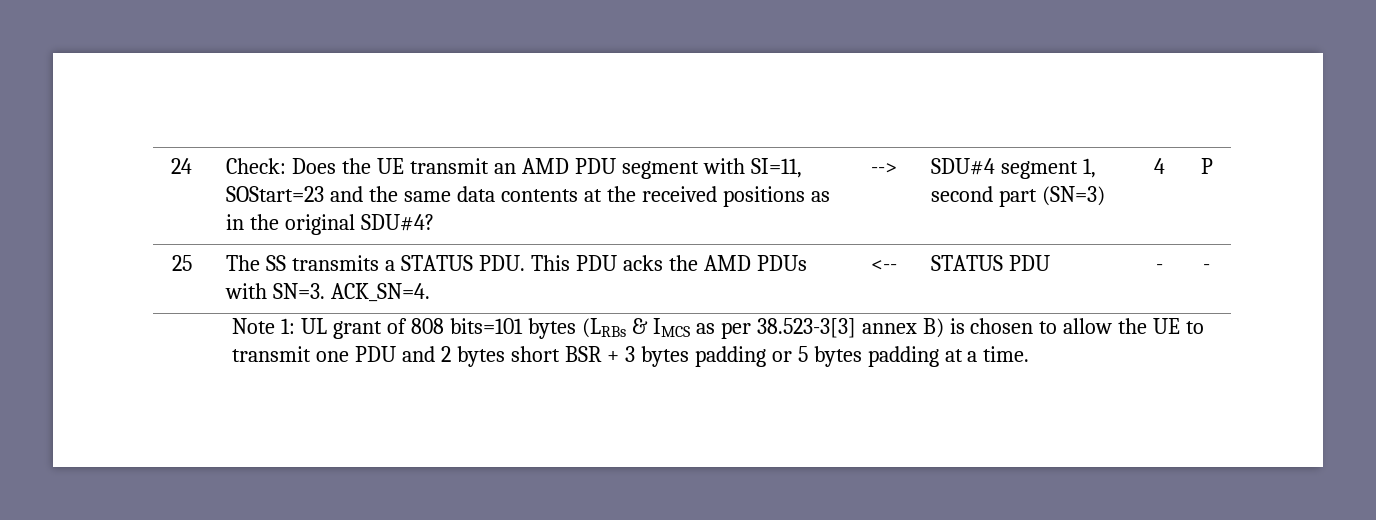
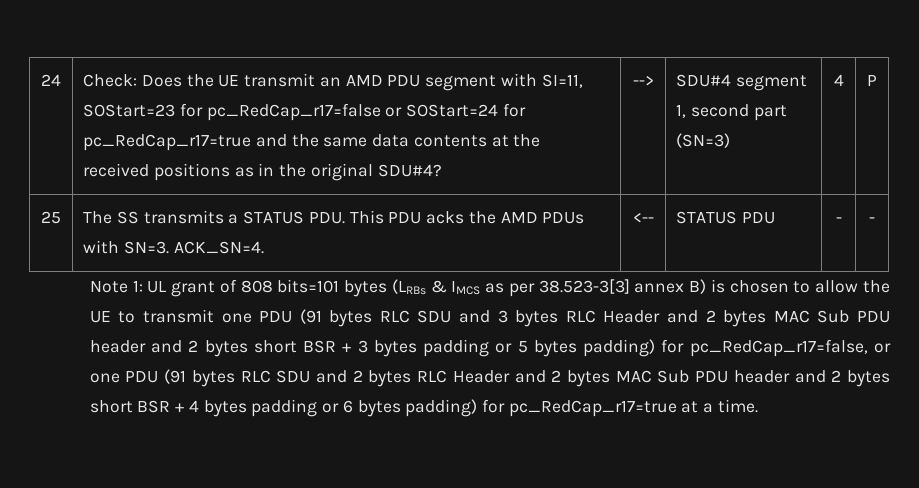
(325, 194) none -> [180,103,526,121] [83,134,252,151] for pc_RedCap_r17=false or SOStart=24 for pc_RedCap_r17=true
(397, 354) none -> [299,309,890,327] [89,340,146,353] (91 bytes RLC SDU and 3 bytes RLC Header and 2 bytes MAC Sub PDU header
[867,346,939,367] padding -> [583,339,891,357] [89,369,890,387] [89,399,677,417] padding) for pc_RedCap_r17=false, or one PDU (91 bytes RLC SDU and 2 bytes RLC Header and 2 bytes MAC Sub PDU header and 2 bytes short BSR + 4 bytes padding or 6 bytes padding) for pc_RedCap_r17=true

